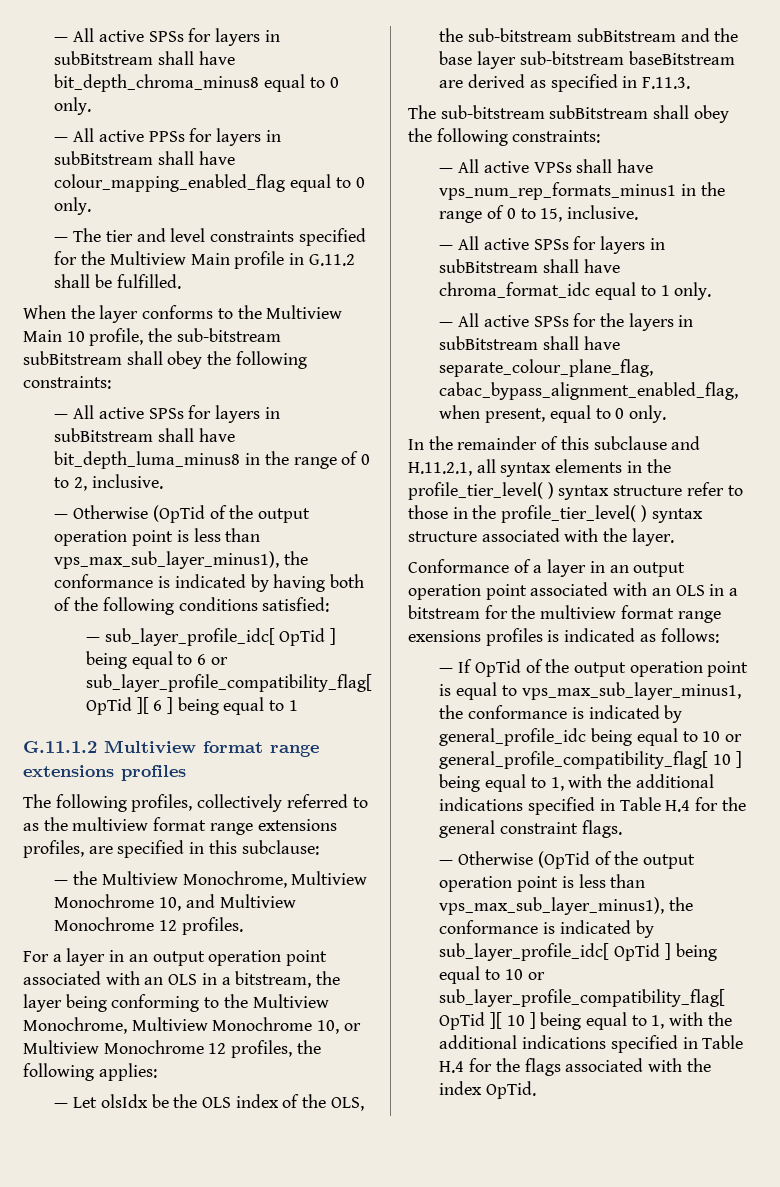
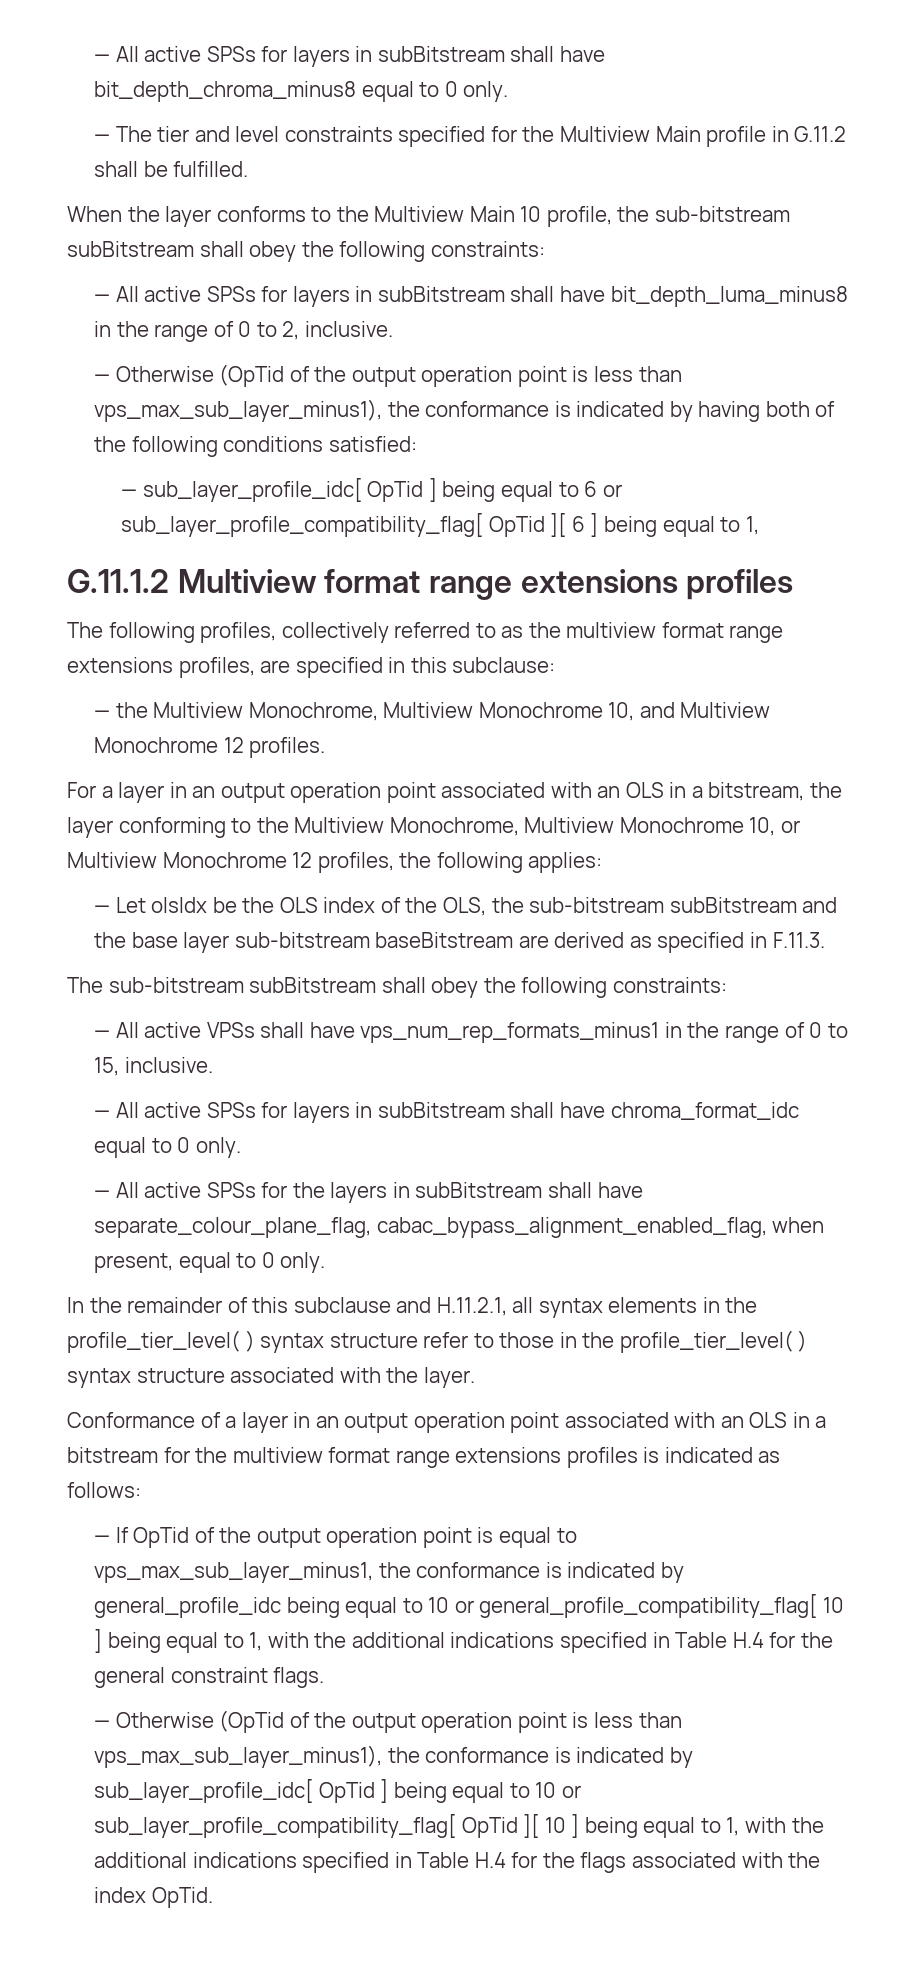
[54,128,281,146] [54,151,235,165] [54,174,365,192] [54,197,92,215] // — All active PPSs for layers in subBitstream shall have colour_mapping_enabled_flag equal to 0 only. -> (509, 91) none
[288,700,298,711] 1 -> [745,516,759,535] 1,
[65,994,107,1012] being -> (113, 827) none
[660,285,670,296] 1 -> [177,1137,191,1153] 0
[408,630,481,642] exensions -> [455,1447,562,1463] extensions

